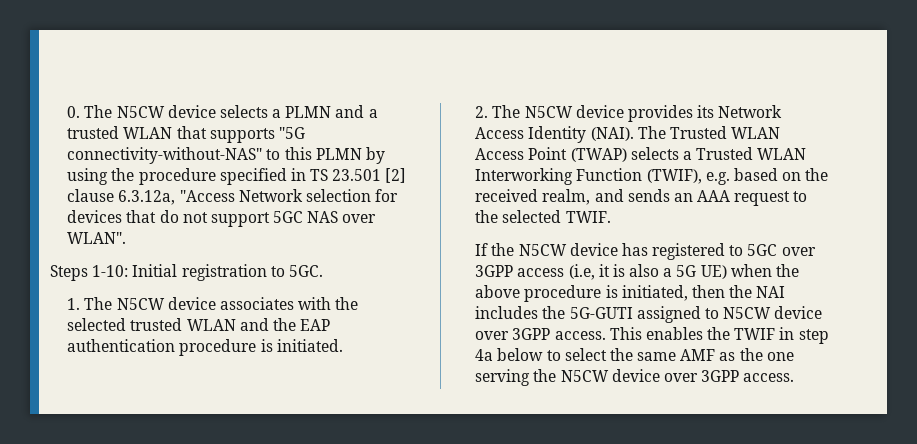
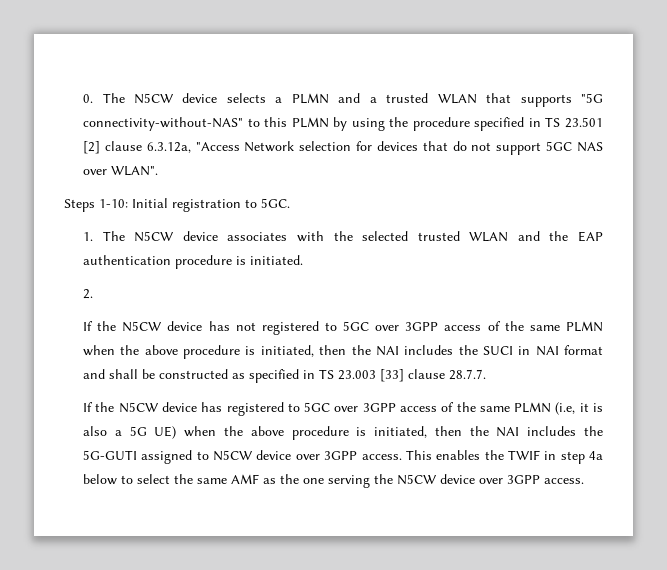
[492,105,783,122] [475,126,781,143] [475,147,807,162] [475,168,829,185] [475,189,808,206] [475,210,611,223] The N5CW device provides its Network Access Identity (NAI). The Trusted WLAN Access Point (TWAP) selects a Trusted WLAN Interworking Function (TWIF), e.g. based on the received realm, and sends an AAA request to the selected TWIF. -> [83,321,603,335] [83,345,603,359] [83,369,487,383] // If the N5CW device has not registered to 5GC over 3GPP access of the same PLMN when the above procedure is initiated, then the NAI includes the SUCI in NAI format and shall be constructed as specified in TS 23.003 [33] clause 28.7.7.
(565, 272) none -> [441,402,552,413] of the same PLMN

